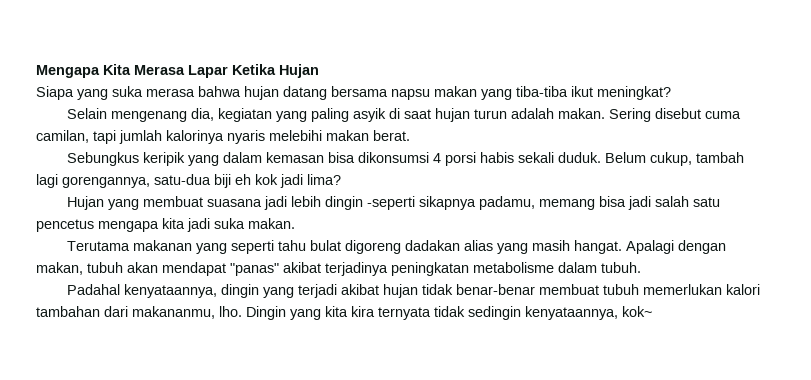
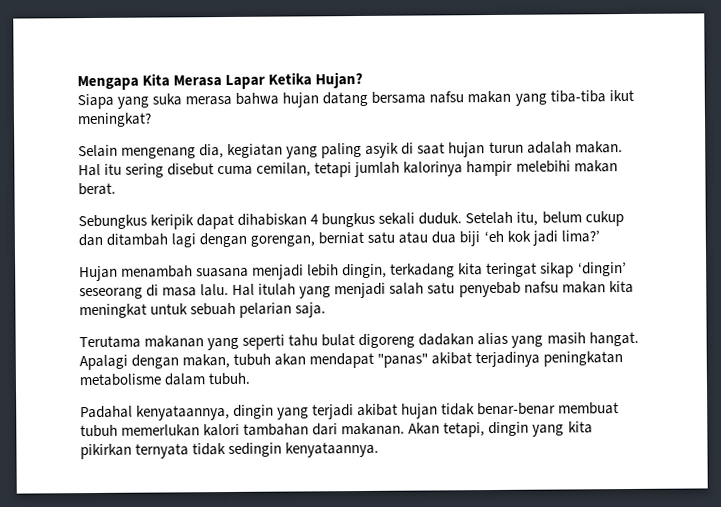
[279,64,319,78] Hujan -> [315,71,364,89] Hujan?
[391,89,430,100] napsu -> [429,91,465,104] nafsu
[608,108,741,122] [36,130,116,144] Sering disebut cuma camilan, tapi -> [78,162,353,178] Hal itu sering disebut cuma cemilan, tetapi
[227,130,265,144] nyaris -> [466,160,514,177] hampir
[187,152,744,166] [36,174,251,188] yang dalam kemasan bisa dikonsumsi 4 porsi habis sekali duduk. Belum cukup, tambah lagi gorengannya, satu-dua biji eh -> [196,211,624,230] [78,230,504,248] dapat dihabiskan 4 bungkus sekali duduk. Setelah itu, belum cukup dan ditambah lagi dengan gorengan, berniat satu atau dua biji ‘eh
[307,174,341,185] [66,196,720,210] [36,218,295,232] lima? // Hujan yang membuat suasana jadi lebih dingin -seperti sikapnya padamu, memang bisa jadi salah satu pencetus mengapa kita jadi suka makan. -> [560,230,600,243] [79,262,627,282] [79,280,634,300] [79,302,327,319] lima?’ // Hujan menambah suasana menjadi lebih dingin, terkadang kita teringat sikap ‘dingin’ seseorang di masa lalu. Hal itulah yang menjadi salah satu penyebab nafsu makan kita meningkat untuk sebuah pelarian saja.
[132,306,286,320] makananmu, lho. Dingin -> [341,421,530,438] makanan. Akan tetapi, dingin
[351,306,375,317] kira -> [80,443,132,460] pikirkan
[525,306,652,320] kenyataannya, kok~ -> [285,441,380,458] kenyataannya.

